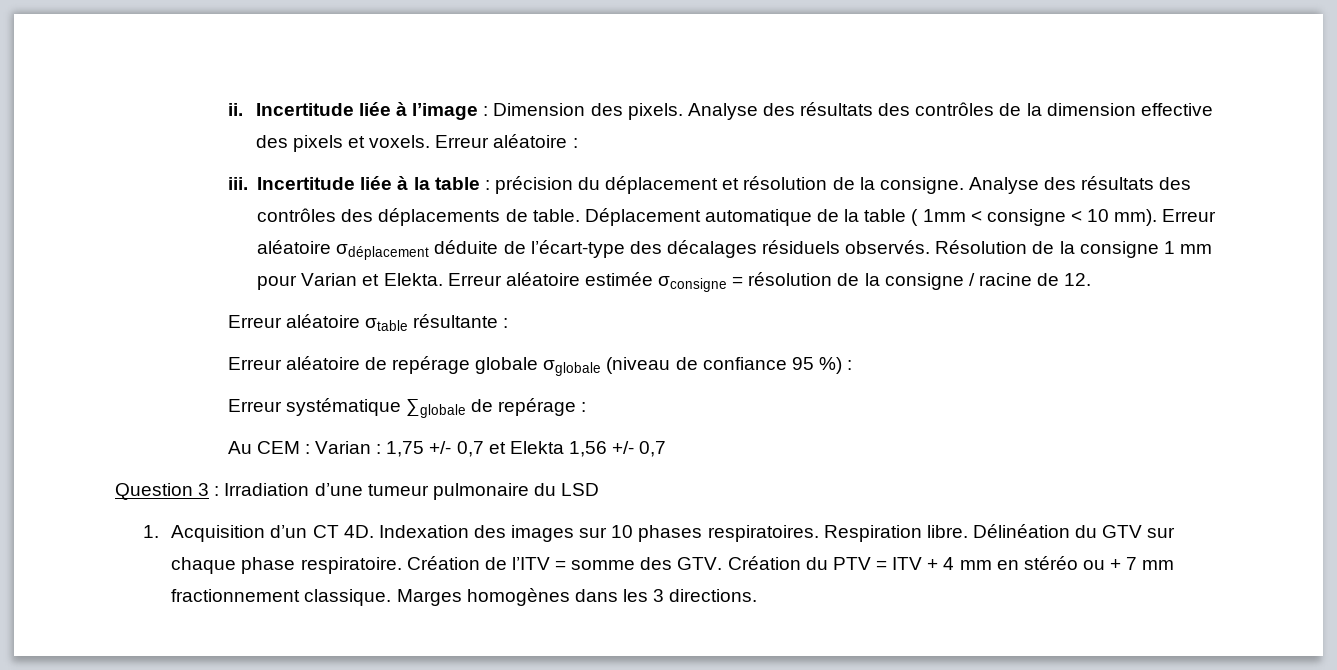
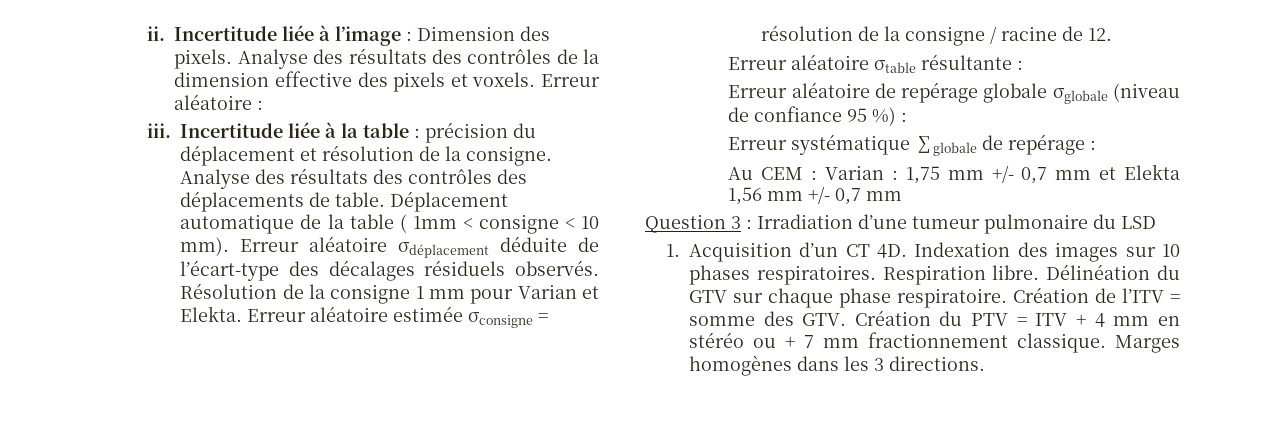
[429,441,484,457] +/- 0,7 -> [947,165,1092,184] mm +/- 0,7 mm
[612,441,667,457] +/- 0,7 -> [767,186,903,205] mm +/- 0,7 mm

